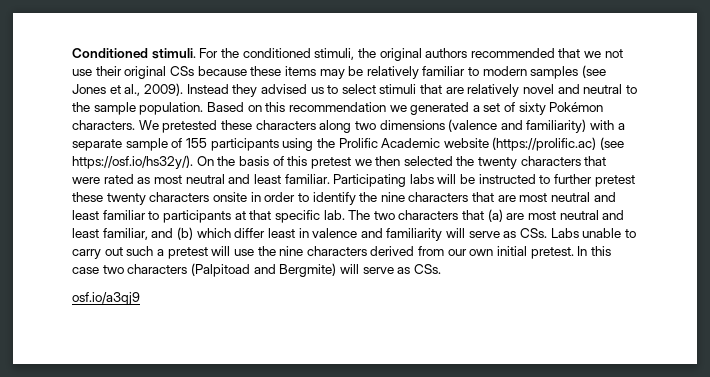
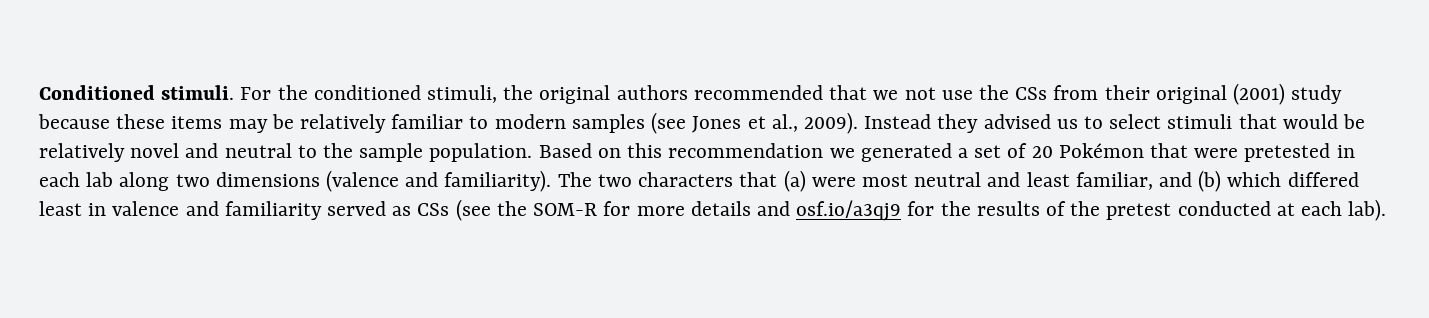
[95,66,194,79] their original CSs -> [978,83,1343,105] the CSs from their original (2001) study
[445,87,464,94] are -> [1282,114,1366,129] would be
[518,102,604,115] [72,120,316,133] sixty Pokémon characters. We pretested these characters -> [1031,143,1355,162] [39,172,114,187] 20 Pokémon that were pretested in each lab
[526,119,625,133] [72,137,625,151] [72,155,607,169] [72,174,635,187] [72,192,616,205] [72,210,345,223] familiarity) with a separate sample of 155 participants using the Prolific Academic website (https://prolific.ac) (see https://osf.io/hs32y/). On the basis of this pretest we then selected the twenty characters that were rated as most neutral and least familiar. Participating labs will be instructed to further pretest these twenty characters onsite in order to identify the nine characters that are most neutral and least familiar to participants at that specific lab. -> [444,170,552,192] familiarity).
[506,213,525,220] are -> [811,177,856,187] were
[234,228,266,238] differ -> [1287,172,1359,187] differed
[446,228,636,238] [72,246,611,259] [72,263,441,277] [72,292,140,305] will serve as CSs. Labs unable to carry out such a pretest will use the nine characters derived from our own initial pretest. In this case two characters (Palpitoad and Bergmite) will serve as CSs. // osf.io/a3qj9 -> [327,199,1387,221] served as CSs (see the SOM-R for more details and osf.io/a3qj9 for the results of the pretest conducted at each lab).

